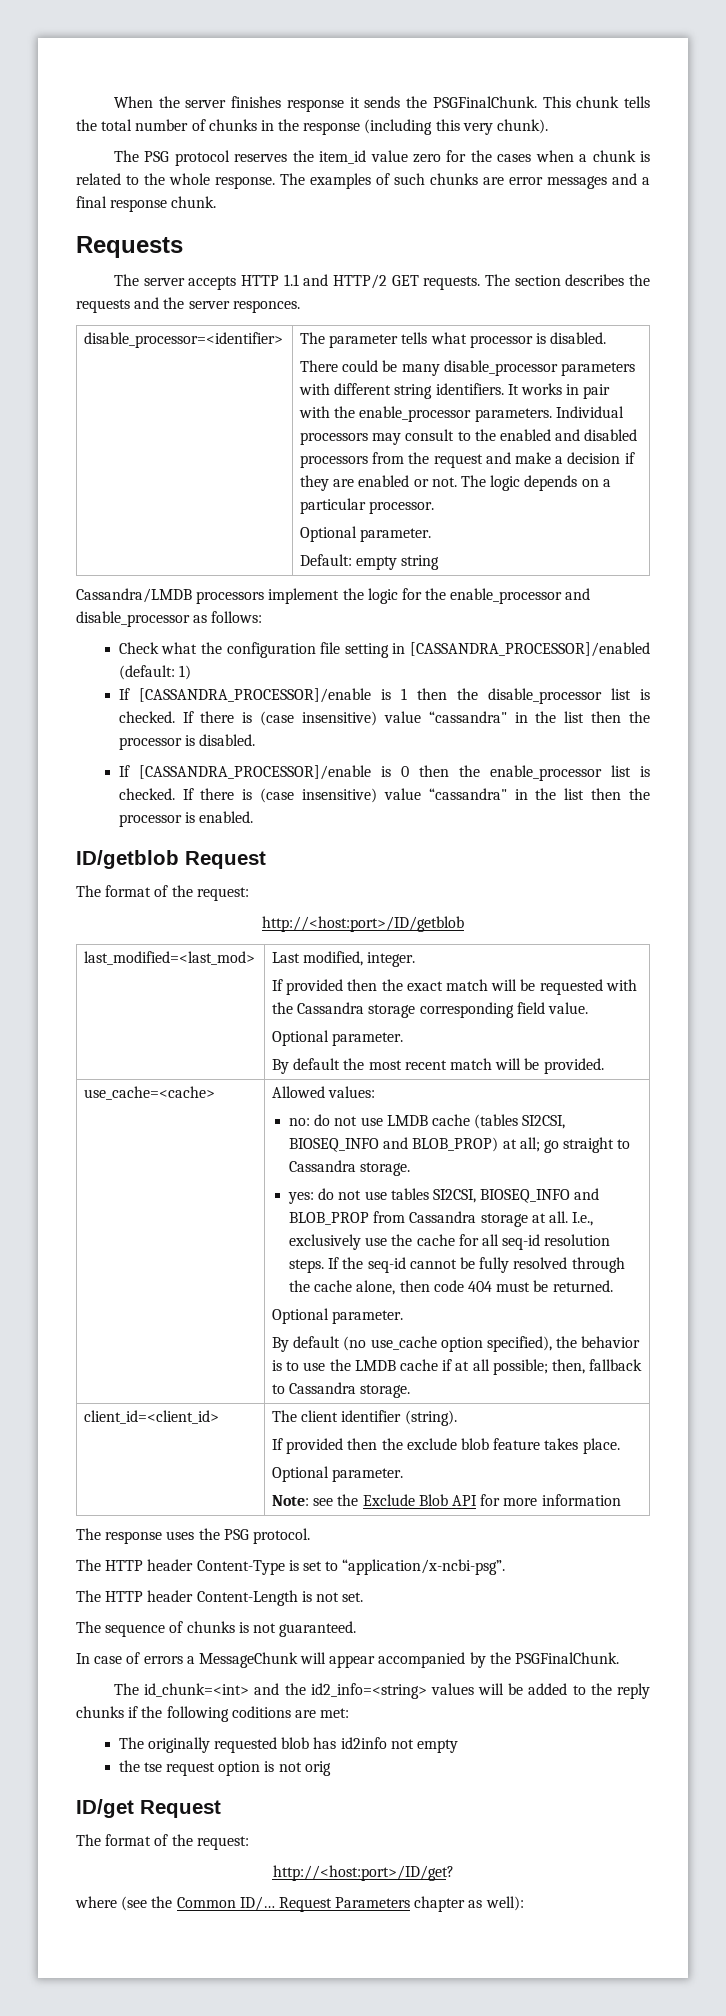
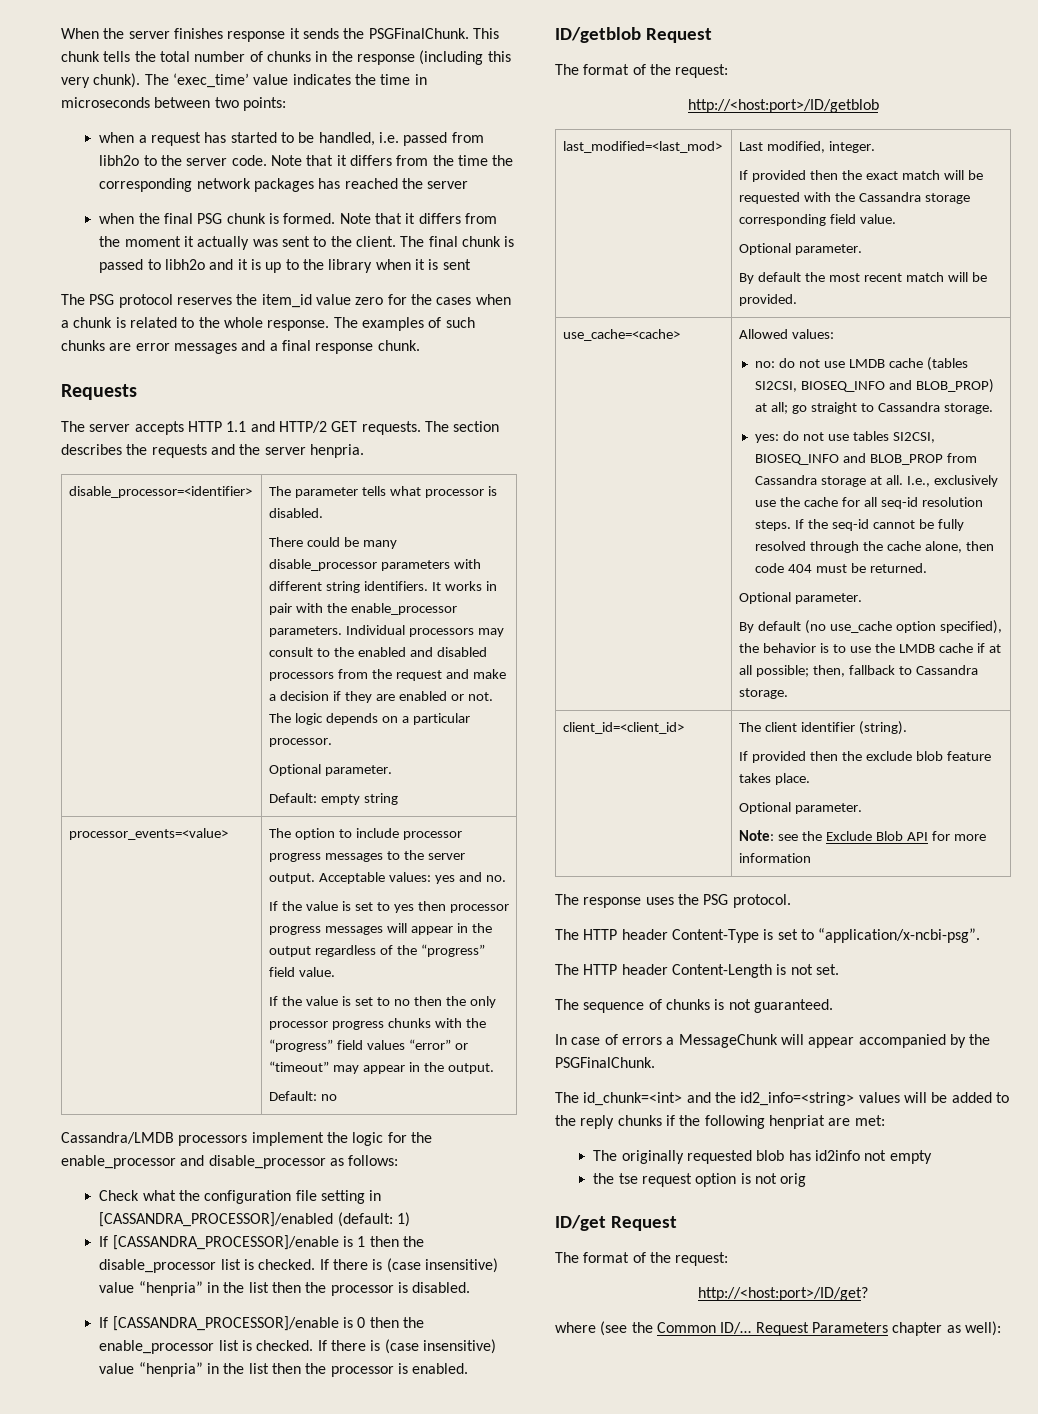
(549, 126) none -> [144,73,427,88] [61,97,286,111] [99,132,484,146] [99,155,514,166] [99,178,469,192] [99,213,497,224] [99,236,515,250] [99,259,471,273] The ‘exec_time’ value indicates the time in microseconds between two points: // when a request has started to be handled, i.e. passed from libh2o to the server code. Note that it differs from the time the corresponding network packages has reached the server // when the final PSG chunk is formed. Note that it differs from the moment it actually was sent to the client. The final chunk is passed to libh2o and it is up to the library when it is sent
[232,300,300,313] responces. -> [309,444,364,458] henpria.
(440, 562) none -> [69,828,229,840] [269,828,462,840] [269,850,465,862] [269,872,506,884] [269,901,509,913] [269,923,492,935] [269,944,485,957] [269,967,336,977] [269,996,496,1008] [269,1018,486,1030] [269,1039,468,1052] [269,1061,494,1074] [269,1091,338,1101] // processor_events=<value> | The option to include processor progress messages to the server output. Acceptable values: yes and no. // If the value is set to yes then processor progress messages will appear in the output regardless of the “progress” field value. // If the value is set to no then the only processor progress chunks with the “progress” field values “error” or “timeout” may appear in the output. // Default: no
[428,711,507,723] “cassandra" -> [138,1281,203,1296] “henpria”
[428,788,507,800] “cassandra" -> [138,1362,203,1377] “henpria”
[231,1706,291,1718] coditions -> [768,1115,825,1129] henpriat

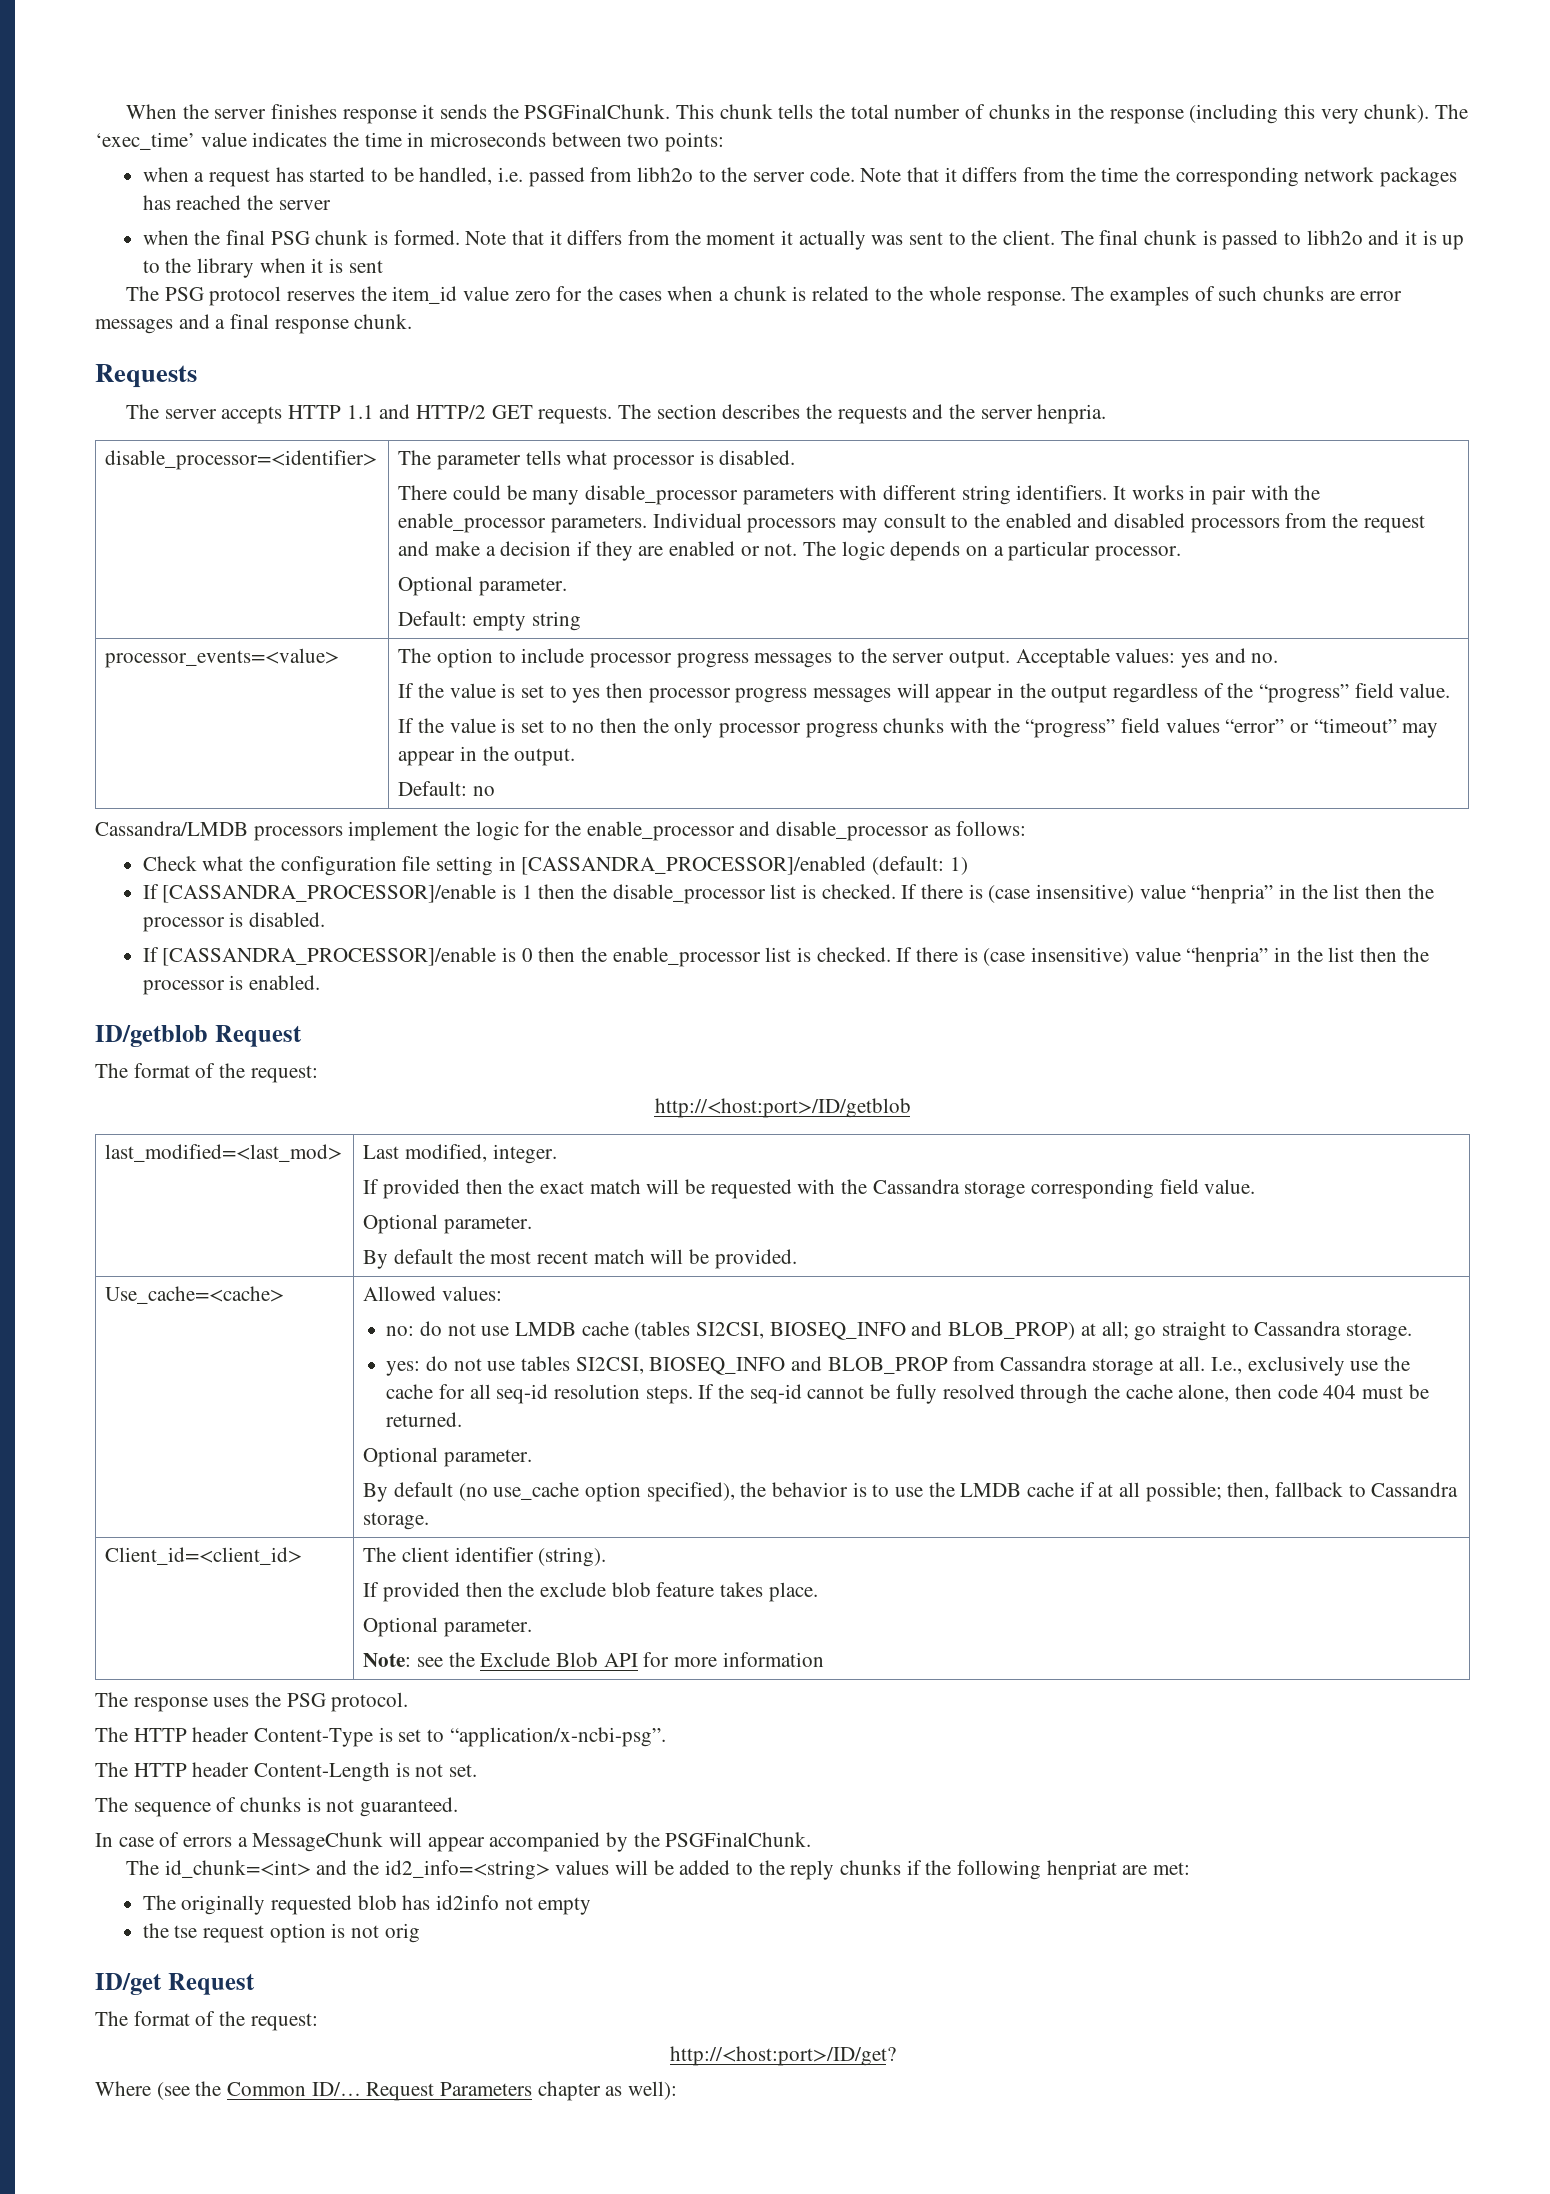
[563,329,681,341] use_cache=<cache> -> [105,1286,285,1304] Use_cache=<cache>
[563,722,685,734] client_id=<client_id> -> [105,1547,303,1565] Client_id=<client_id>
[555,1322,596,1333] where -> [95,2081,151,2096] Where

